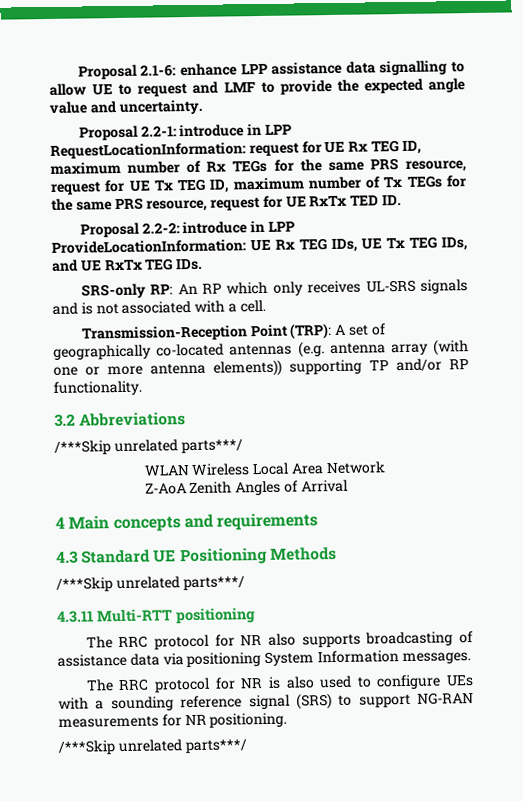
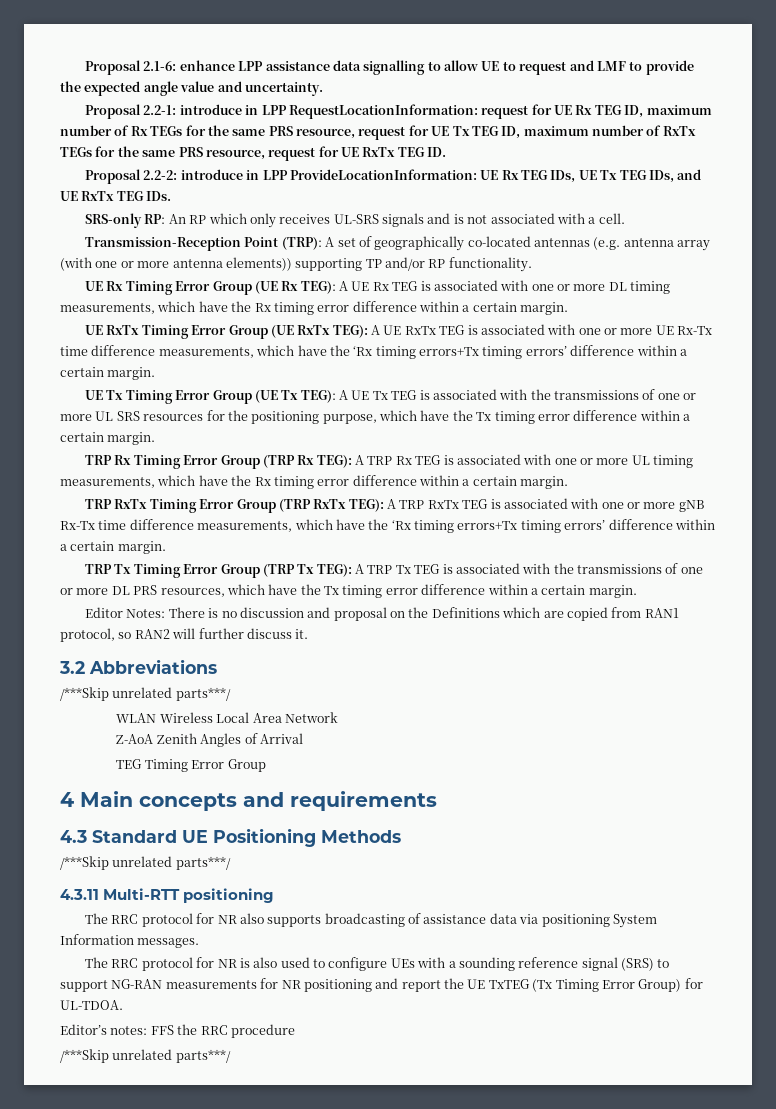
[383,176,403,188] Tx -> [662,126,696,136] RxTx
[350,195,380,206] TED -> [397,147,425,157] TEG
(142, 388) none -> [85,280,671,295] [60,301,569,315] [85,324,713,339] [60,345,687,359] [60,367,156,380] [85,389,697,404] [60,410,690,424] [60,432,156,445] [85,454,694,469] [60,475,569,489] [85,498,704,513] [60,519,715,533] [60,541,166,554] [85,563,703,578] [60,584,637,598] [85,607,679,621] [60,628,309,642] // UE Rx Timing Error Group (UE Rx TEG): A UE Rx TEG is associated with one or more DL timing measurements, which have the Rx timing error difference within a certain margin. // UE RxTx Timing Error Group (UE RxTx TEG): A UE RxTx TEG is associated with one or more UE Rx-Tx time difference measurements, which have the ‘Rx timing errors+Tx timing errors’ difference within a certain margin. // UE Tx Timing Error Group (UE Tx TEG): A UE Tx TEG is associated with the transmissions of one or more UL SRS resources for the positioning purpose, which have the Tx timing error difference within a certain margin. // TRP Rx Timing Error Group (TRP Rx TEG): A TRP Rx TEG is associated with one or more UL timing measurements, which have the Rx timing error difference within a certain margin. // TRP RxTx Timing Error Group (TRP RxTx TEG): A TRP RxTx TEG is associated with one or more gNB Rx-Tx time difference measurements, which have the ‘Rx timing errors+Tx timing errors’ difference within a certain margin. // TRP Tx Timing Error Group (TRP Tx TEG): A TRP Tx TEG is associated with the transmissions of one or more DL PRS resources, which have the Tx timing error difference within a certain margin. // Editor Notes: There is no discussion and proposal on the Definitions which are copied from RAN1 protocol, so RAN2 will further discuss it.
(348, 486) none -> [116,759,266,772] // TEG Timing Error Group
[209,712,288,728] positioning. -> [303,978,703,992] [60,1000,123,1010] [60,1024,295,1038] positioning and report the UE TxTEG (Tx Timing Error Group) for UL-TDOA. // Editor’s notes: FFS the RRC procedure

